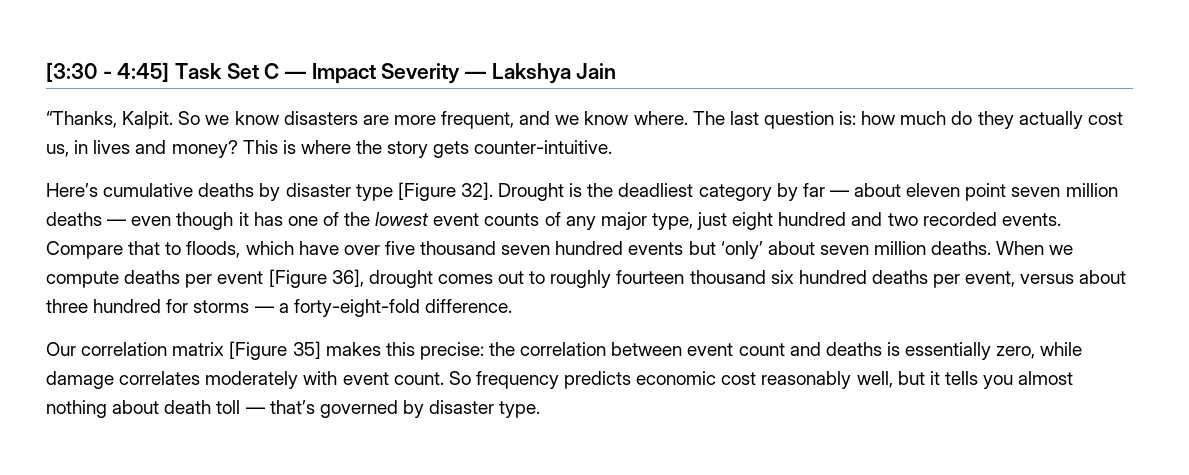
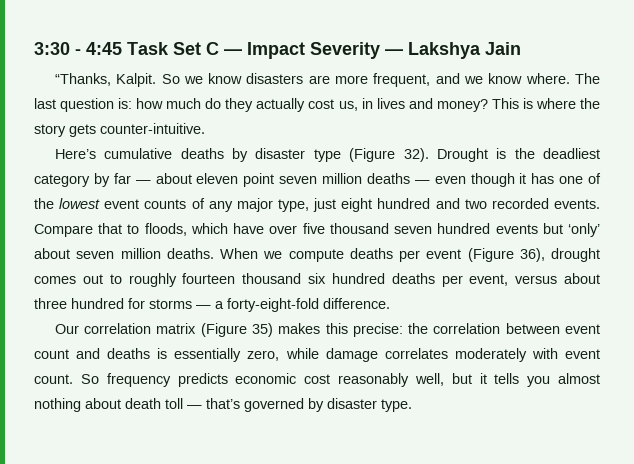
[46,62,170,82] [3:30 - 4:45] -> [34,42,122,55] 3:30 - 4:45
[397,182,493,201] [Figure 32]. -> [349,148,429,162] (Figure 32).
[268,269,364,288] [Figure 36], -> [467,248,545,262] (Figure 36),
[229,341,321,360] [Figure 35] -> [200,323,274,337] (Figure 35)

